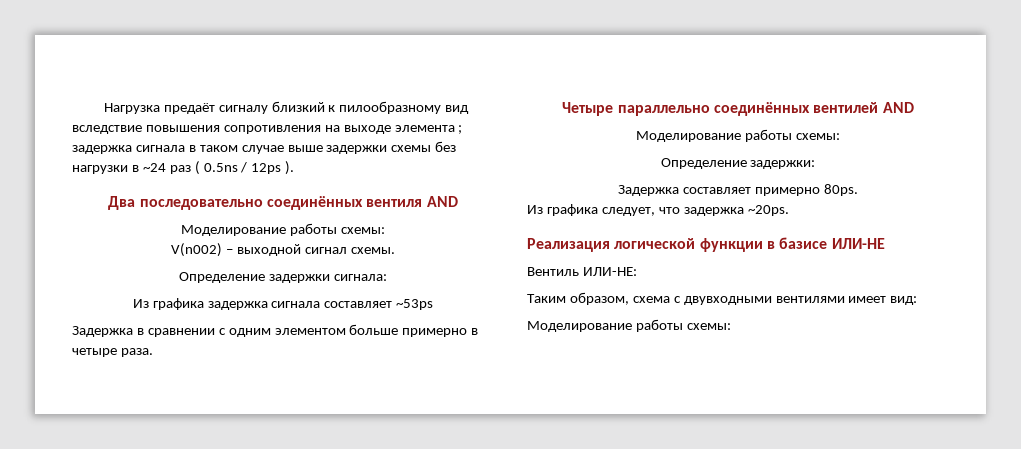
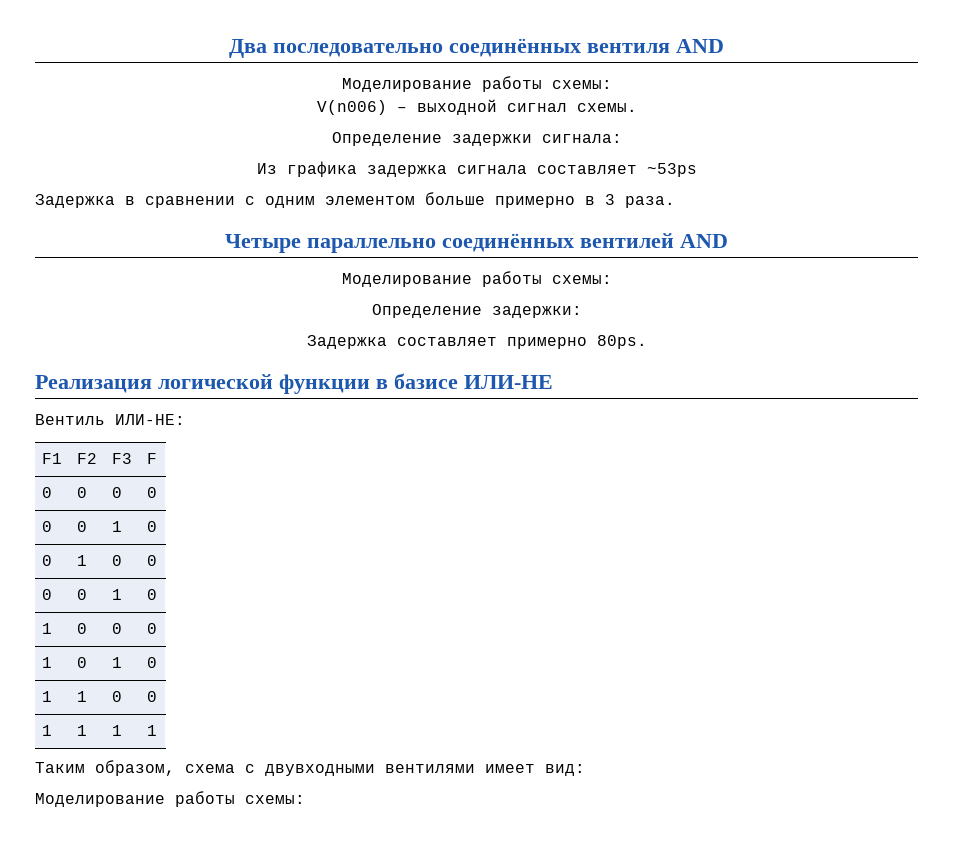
[103,101,470,114] [72,125,463,134] [72,141,457,154] [72,161,295,175] Нагрузка предаёт сигналу близкий к пилообразному вид вследствие повышения сопротивления на выходе элемента ; задержка сигнала в таком случае выше задержки схемы без нагрузки в ~24 раз ( 0.5ns / 12ps ). // -> (229, 48) none
[171,243,223,257] V(n002) -> [316,100,387,115] V(n006)
[72,348,117,357] четыре -> [605,194,615,205] 3
[527,204,789,216] // Из графика следует, что задержка ~20ps. -> (647, 342) none
(637, 271) none -> [42,453,63,464] [77,453,98,464] [112,453,133,464] [147,453,158,464] [42,487,53,498] [77,487,88,498] [112,487,123,498] [147,487,158,498] [42,521,53,532] [77,521,88,532] [112,521,123,532] [147,521,158,532] [42,555,53,566] [77,555,88,566] [112,555,123,566] [147,555,158,566] [42,589,53,600] [77,589,88,600] [112,589,123,600] [147,589,158,600] [42,623,53,634] [77,623,88,634] [112,623,123,634] [147,623,158,634] [42,657,53,668] [77,657,88,668] [112,657,123,668] [147,657,158,668] [42,691,53,702] [77,691,88,702] [112,691,123,702] [147,691,158,702] [42,725,53,736] [77,725,88,736] [112,725,123,736] [147,725,158,736] // F1 | F2 | F3 | F // 0 | 0 | 0 | 0 // 0 | 0 | 1 | 0 // 0 | 1 | 0 | 0 // 0 | 0 | 1 | 0 // 1 | 0 | 0 | 0 // 1 | 0 | 1 | 0 // 1 | 1 | 0 | 0 // 1 | 1 | 1 | 1

